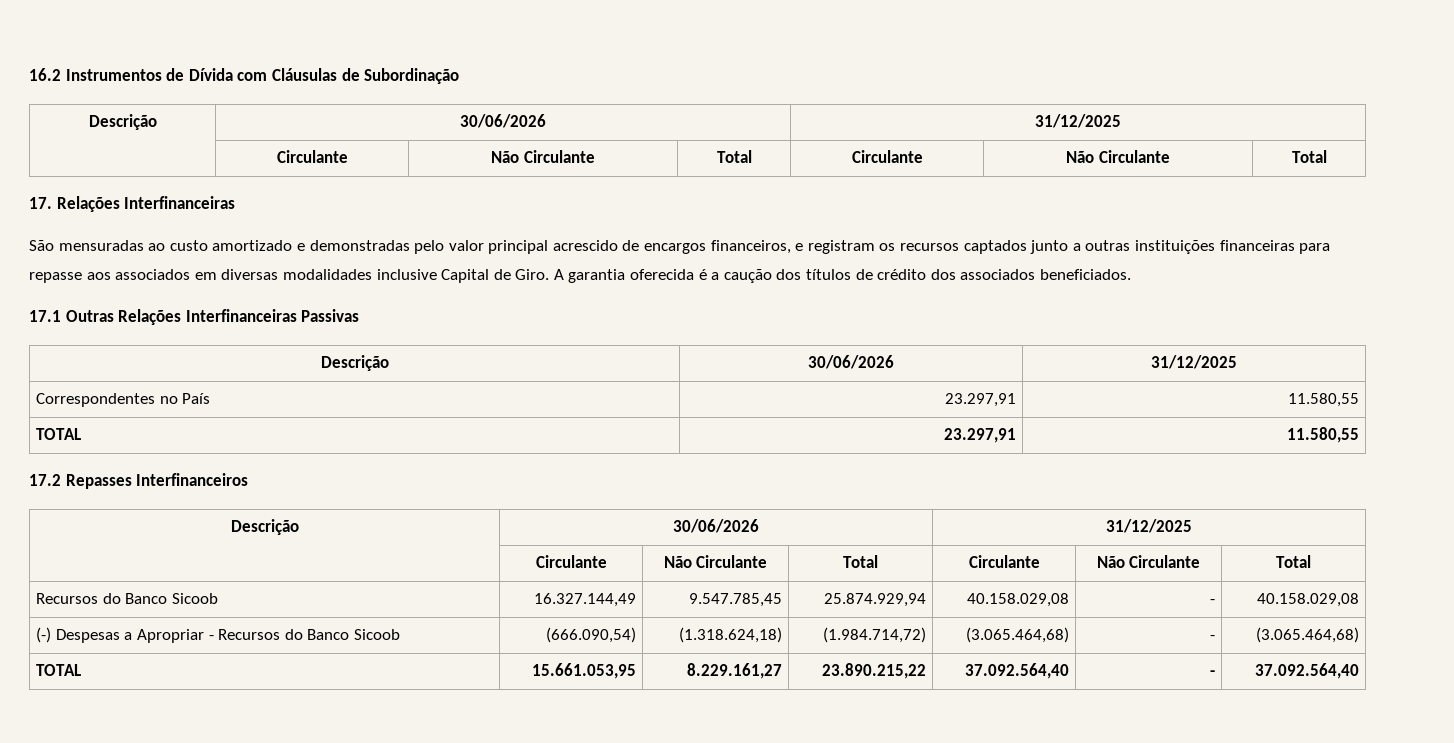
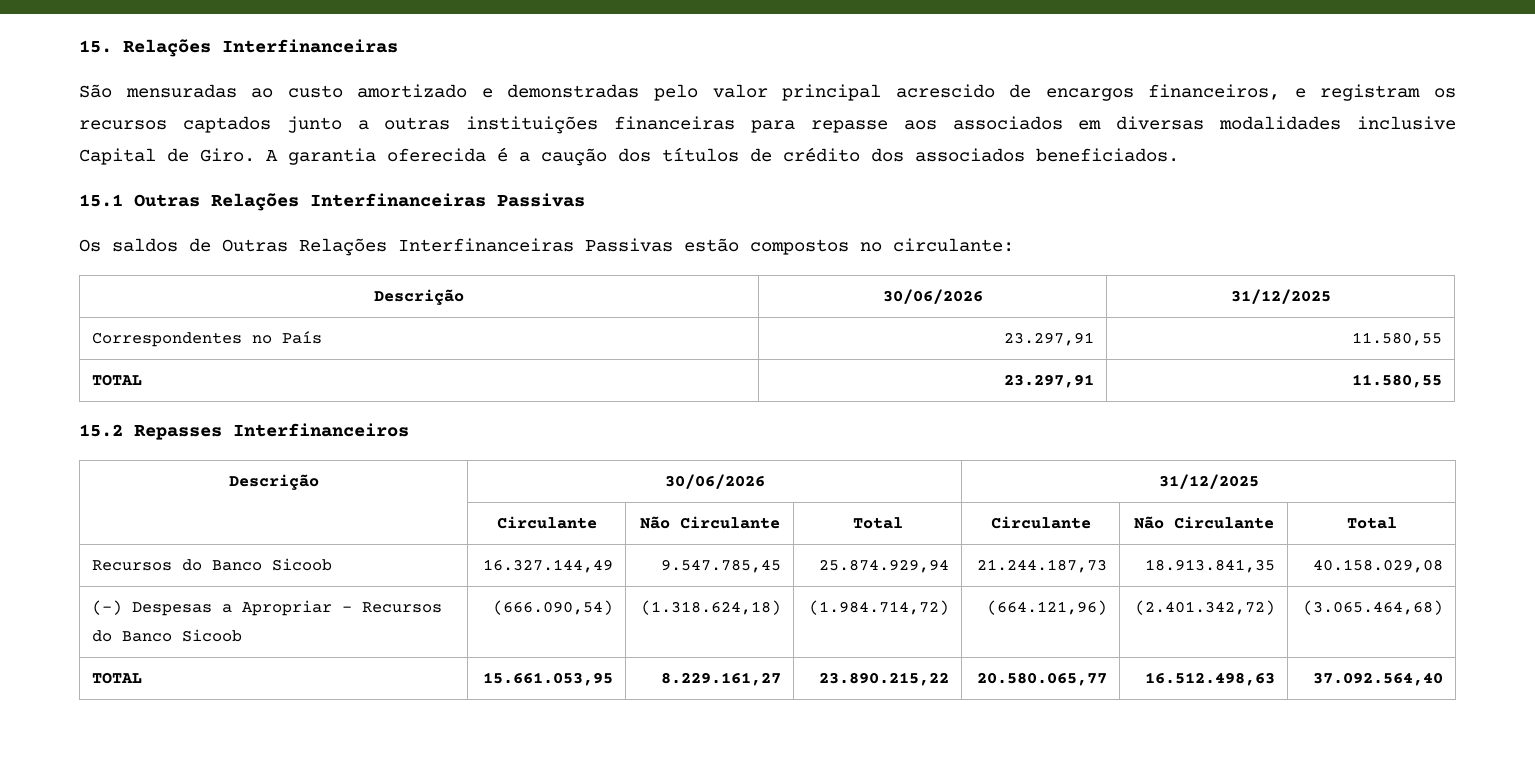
[29,68,460,84] [88,114,157,130] [460,114,546,128] [1035,114,1121,128] [276,150,348,163] [491,150,595,163] [716,150,752,163] [851,150,923,163] [1066,150,1170,163] [1291,150,1327,163] [29,197,52,209] 16.2 Instrumentos de Dívida com Cláusulas de Subordinação // Descrição | 30/06/2026 | 31/12/2025 // | Circulante | Não Circulante | Total | Circulante | Não Circulante | Total // 17. -> [79,40,112,53] 15.
[29,309,360,325] 17.1 Outras Relações Interfinanceiras Passivas -> [79,193,585,211] [79,238,1014,256] 15.1 Outras Relações Interfinanceiras Passivas // Os saldos de Outras Relações Interfinanceiras Passivas estão compostos no circulante:
[29,474,61,486] 17.2 -> [79,424,123,437] 15.2
[966,593,1069,607] [1209,599,1215,604] 40.158.029,08 | - -> [976,559,1107,573] [1144,559,1275,573] 21.244.187,73 | 18.913.841,35
[965,627,1069,643] [1209,635,1215,640] (3.065.464,68) | - -> [986,600,1107,615] [1134,600,1275,615] (664.121,96) | (2.401.342,72)
[964,663,1069,679] [1209,670,1215,676] 37.092.564,40 | - -> [976,672,1107,686] [1144,672,1275,686] 20.580.065,77 | 16.512.498,63

